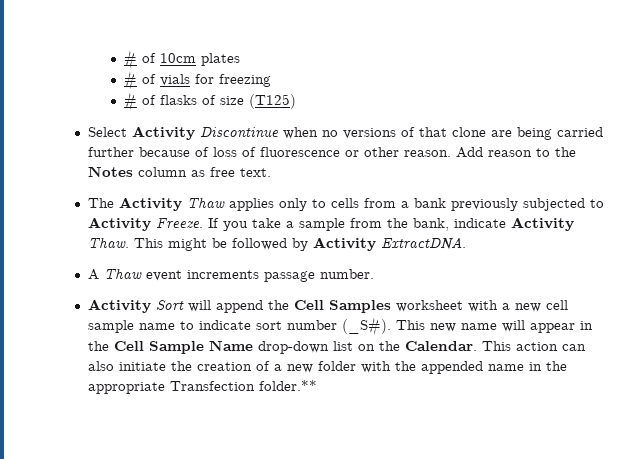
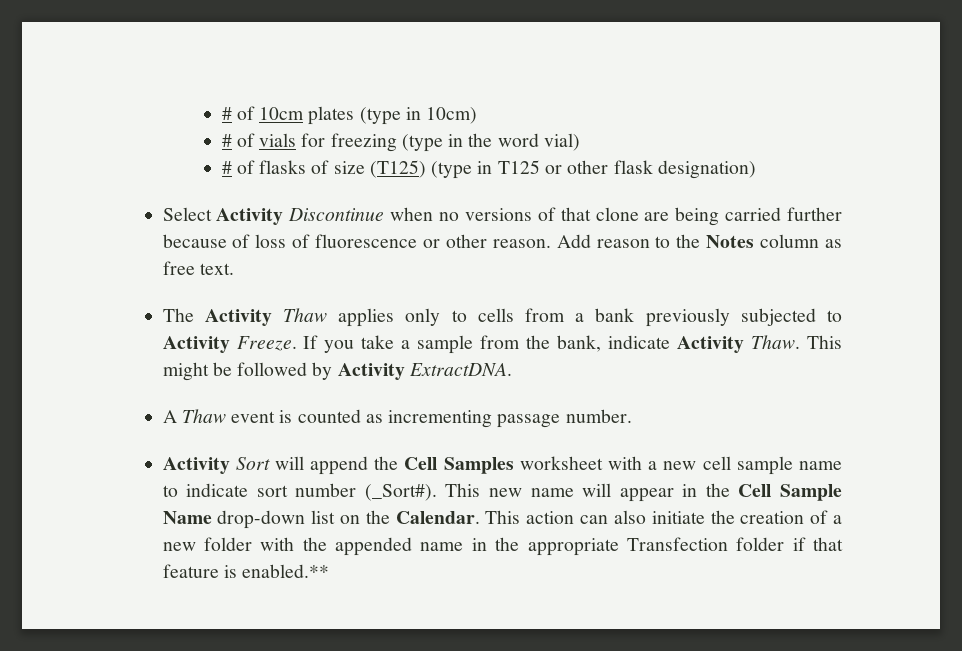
(241, 59) none -> [359,107,478,125] (type in 10cm)
(272, 80) none -> [401,133,581,152] (type in the word vial)
(297, 101) none -> [431,160,756,179] (type in T125 or other flask designation)
[186,270,259,279] increments -> [279,409,493,428] is counted as incrementing
[341,317,391,336] (_S#). -> [364,484,437,501] (_Sort#).
[258,380,317,391] folder.** -> [736,537,843,551] [162,564,330,578] folder if that feature is enabled.**

